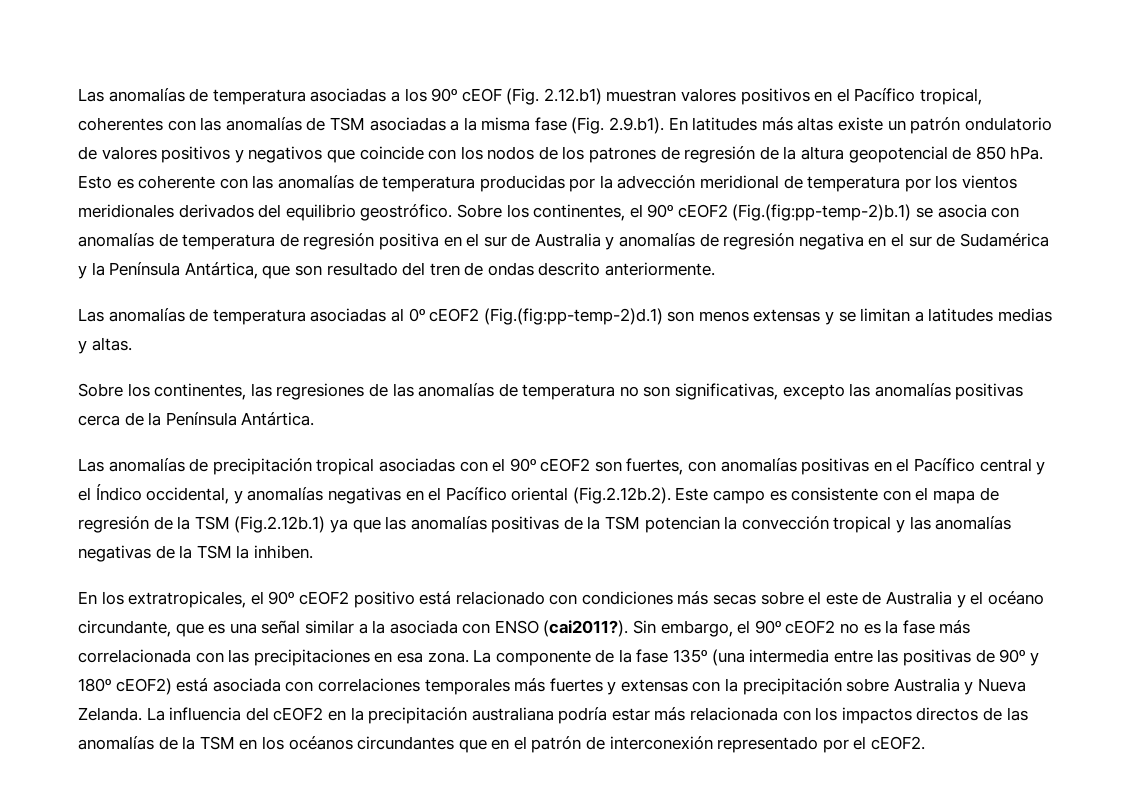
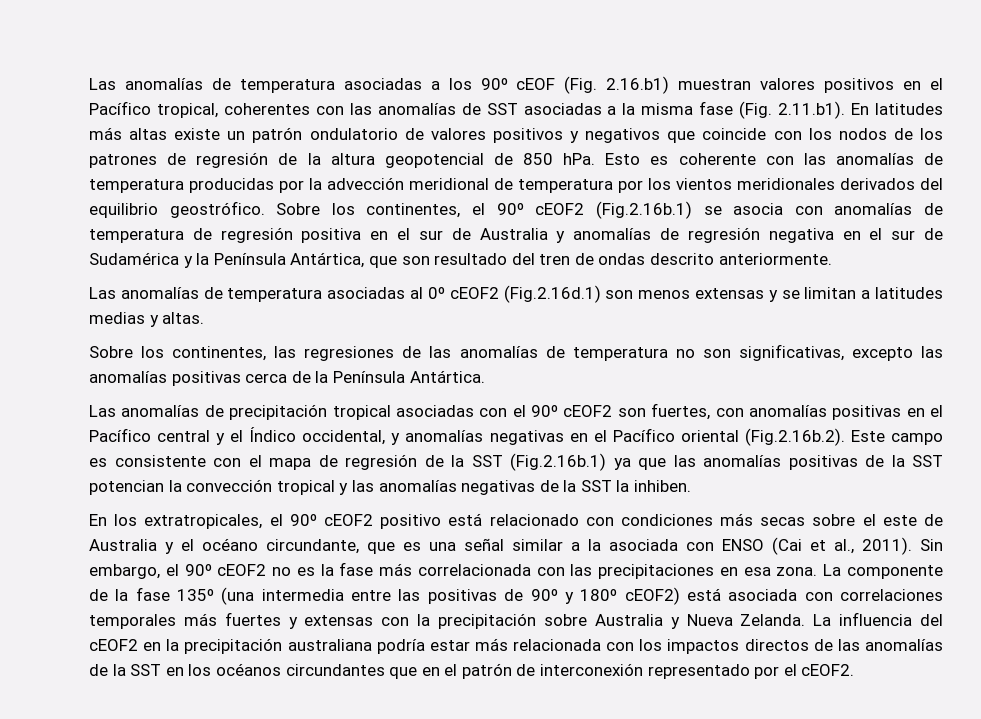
[543,88,602,105] 2.12.b1) -> [606,76,670,94] 2.16.b1)
[329,117,365,131] TSM -> [486,103,518,115] SST
[609,117,665,134] 2.9.b1). -> [778,101,846,119] 2.11.b1).
[732,204,912,221] (Fig.(fig:pp-temp-2)b.1) -> [595,201,692,219] (Fig.2.16b.1)
[483,308,663,325] (Fig.(fig:pp-temp-2)d.1) -> [503,285,601,303] (Fig.2.16d.1)
[572,487,671,504] (Fig.2.12b.2). -> [744,428,845,446] (Fig.2.16b.2).
[194,516,326,533] TSM (Fig.2.12b.1) -> [471,453,606,471] SST (Fig.2.16b.1)
[605,516,641,530] TSM -> [912,455,943,467] SST
[196,545,232,559] TSM -> [580,480,612,492] SST
[543,620,629,637] (cai2011?). -> [772,537,912,555] (Cai et al., 2011).
[199,736,235,750] TSM -> [130,664,162,676] SST

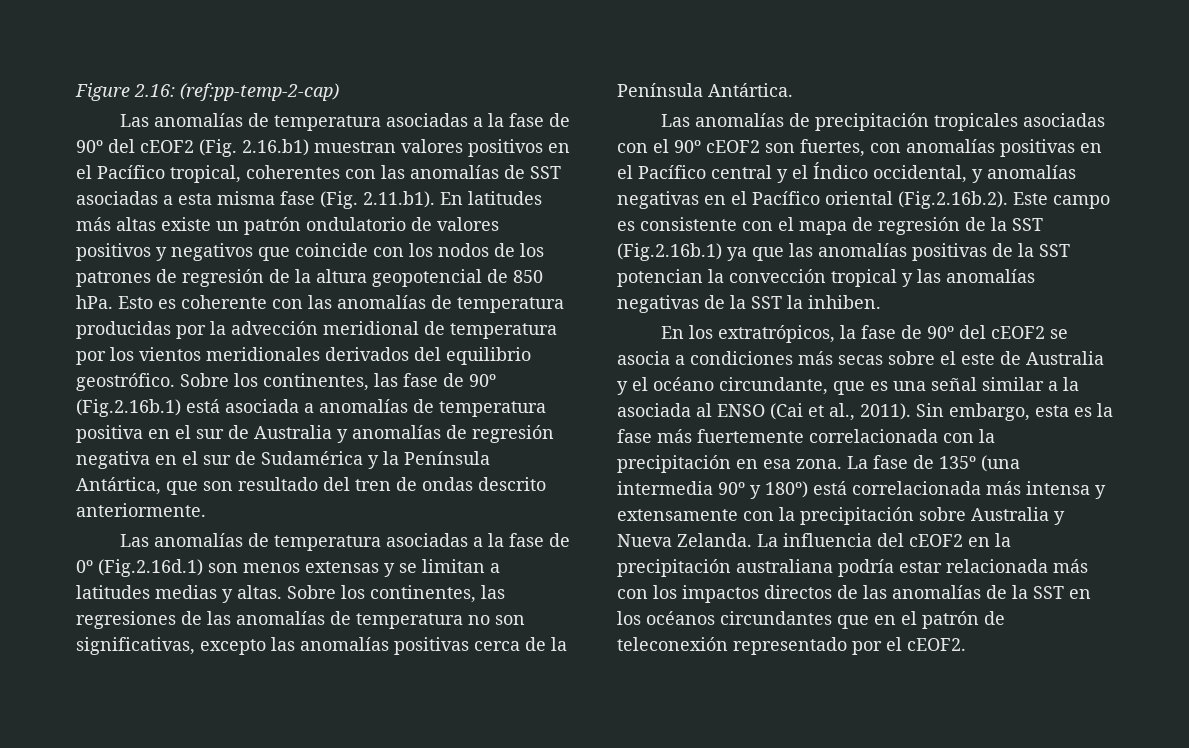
[89,78,556,93] Las anomalías de temperatura asociadas a los 90º cEOF -> [75,83,339,101] [120,113,571,131] [76,139,194,153] Figure 2.16: (ref:pp-temp-2-cap) // Las anomalías de temperatura asociadas a la fase de 90º del cEOF2
[622,103,636,115] la -> [178,193,212,205] esta
[472,201,943,219] [89,227,293,243] el 90º cEOF2 (Fig.2.16b.1) se asocia con anomalías de temperatura de regresión -> [374,373,496,387] [76,399,546,417] las fase de 90º (Fig.2.16b.1) está asociada a anomalías de temperatura
[410,287,499,299] al 0º cEOF2 -> [473,533,571,547] [76,560,93,573] a la fase de 0º
(205, 318) // -> (282, 592) none
[332,405,391,420] tropical -> [934,113,1019,131] tropicales
[144,513,614,529] extratropicales, el 90º cEOF2 positivo está relacionado con -> [718,325,1069,343] [617,351,685,365] extratrópicos, la fase de 90º del cEOF2 se asocia a
[686,542,714,551] con -> [696,403,712,417] al
[165,564,292,576] el 90º cEOF2 no -> [1035,405,1069,417] esta
(413, 569) none -> [697,429,804,443] fuertemente
[570,564,715,579] las precipitaciones -> [979,429,995,443] [617,455,731,473] la precipitación
[847,565,943,579] [89,587,944,605] [89,612,374,629] componente de la fase 135º (una intermedia entre las positivas de 90º y 180º cEOF2) está asociada con correlaciones temporales más fuertes y extensas -> [873,455,1020,472] [617,481,1106,499] [617,509,738,521] fase de 135º (una intermedia 90º y 180º) está correlacionada más intensa y extensamente
[474,638,602,651] más relacionada -> [946,559,1088,573] relacionada más
[540,663,644,676] interconexión -> [617,637,728,651] teleconexión

